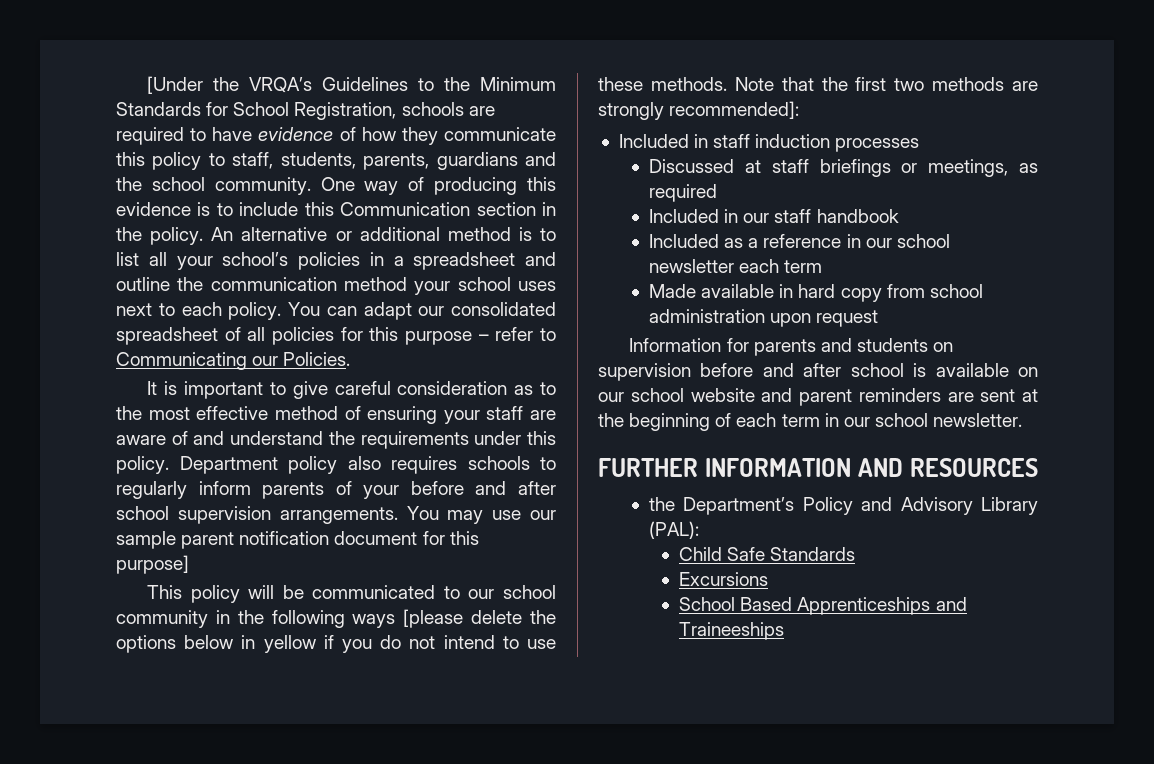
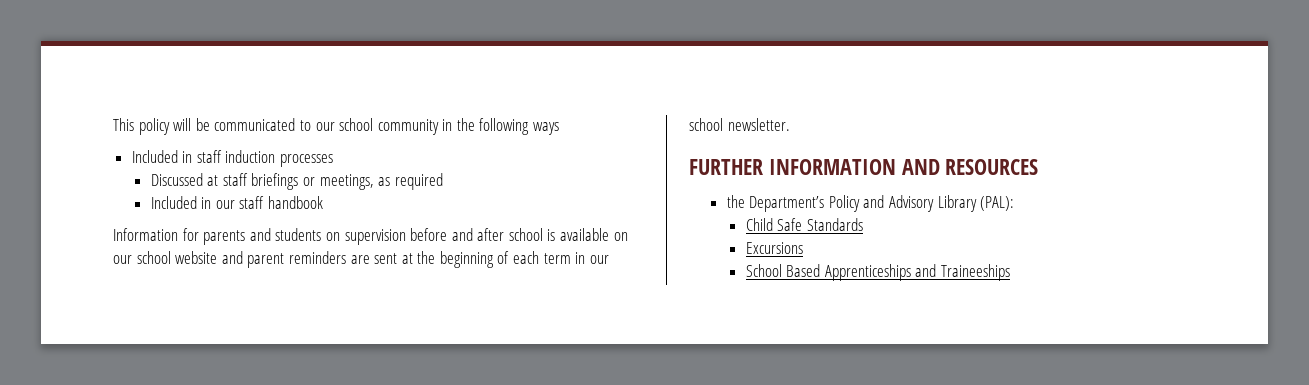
[147,76,556,94] [116,102,495,120] [116,127,556,145] [116,152,556,170] [116,177,556,195] [116,202,556,216] [116,227,556,245] [116,252,556,270] [116,277,556,295] [116,302,556,320] [116,327,556,345] [116,352,351,370] [147,381,556,399] [116,406,556,424] [116,431,556,449] [116,456,556,474] [116,481,556,499] [116,506,556,524] [116,531,479,549] [116,555,189,574] [Under the VRQA’s Guidelines to the Minimum Standards for School Registration, schools are required to have evidence of how they communicate this policy to staff, students, parents, guardians and the school community. One way of producing this evidence is to include this Communication section in the policy. An alternative or additional method is to list all your school’s policies in a spreadsheet and outline the communication method your school uses next to each policy. You can adapt our consolidated spreadsheet of all policies for this purpose – refer to Communicating our Policies. // It is important to give careful consideration as to the most effective method of ensuring your staff are aware of and understand the requirements under this policy. Department policy also requires schools to regularly inform parents of your before and after school supervision arrangements. You may use our sample parent notification document for this purpose] // -> (113, 124) none
[403,609,556,628] [116,635,556,653] [598,77,1038,91] [598,101,800,120] [please delete the options below in yellow if you do not intend to use these methods. Note that the first two methods are strongly recommended]: -> (560, 128) none
[649,234,950,248] [649,259,823,273] [649,284,983,302] [649,309,879,327] // Included as a reference in our school newsletter each term // Made available in hard copy from school administration upon request -> (324, 202) none

